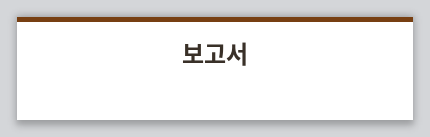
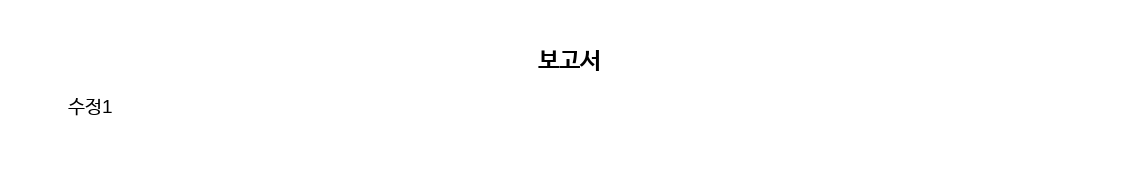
(248, 54) none -> [68,98,113,116] // 수정1

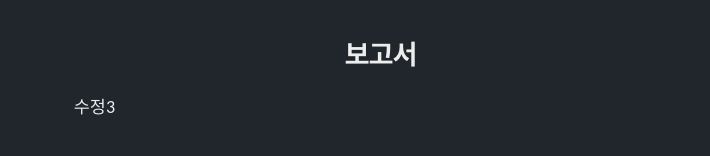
[68,98,113,116] 수정1 -> [74,98,115,115] 수정3

